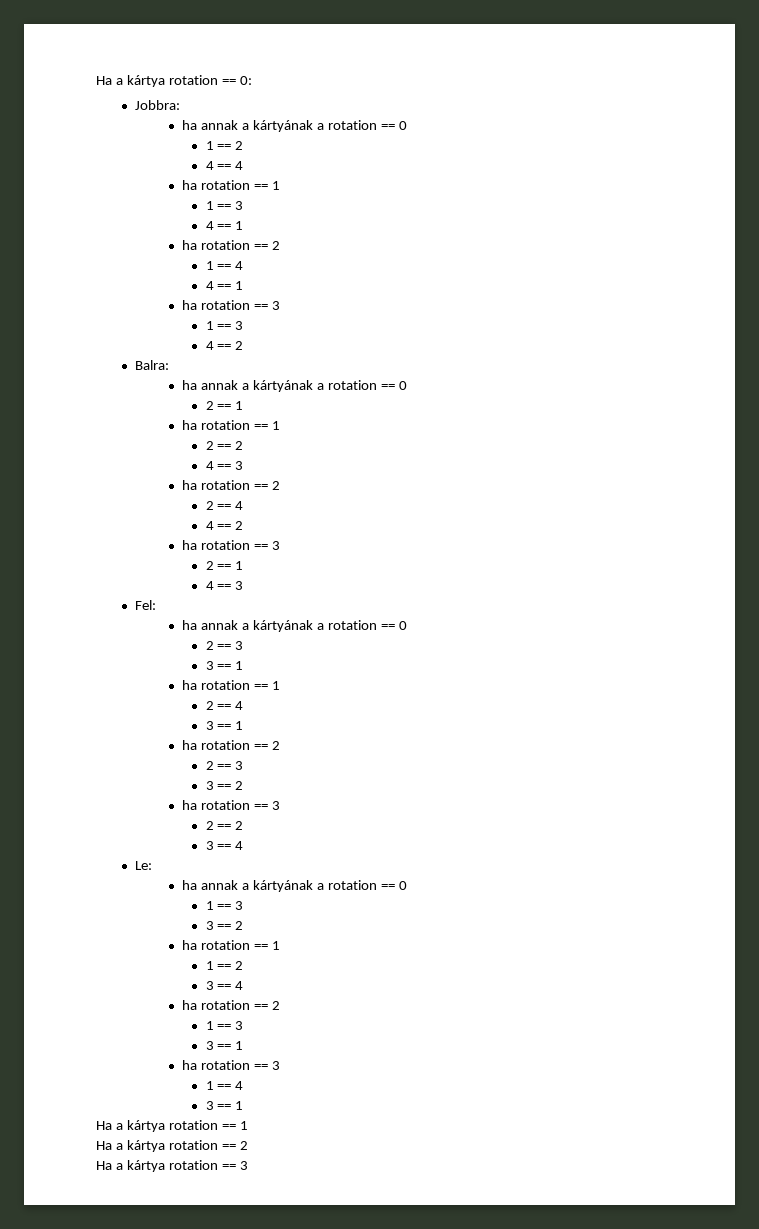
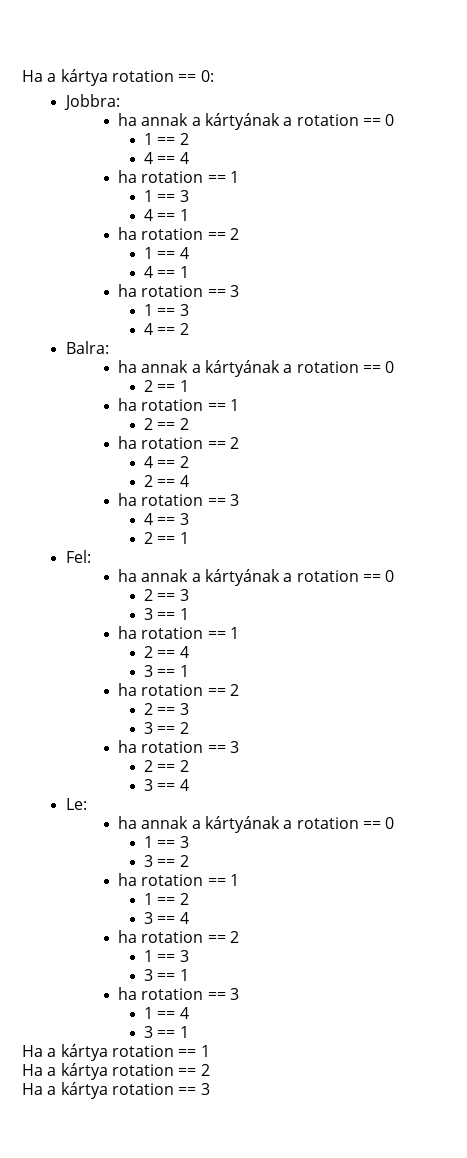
[205,461,244,470] [182,480,280,490] [205,501,244,510] [205,521,244,530] [182,540,280,550] [205,561,244,570] [205,581,244,590] // 4 == 3 // ha rotation == 2 // 2 == 4 // 4 == 2 // ha rotation == 3 // 2 == 1 // 4 == 3 -> [117,436,239,449] [144,456,189,468] [144,475,189,487] [117,493,239,506] [144,513,189,525] [144,532,189,544] // ha rotation == 2 // 4 == 2 // 2 == 4 // ha rotation == 3 // 4 == 3 // 2 == 1

